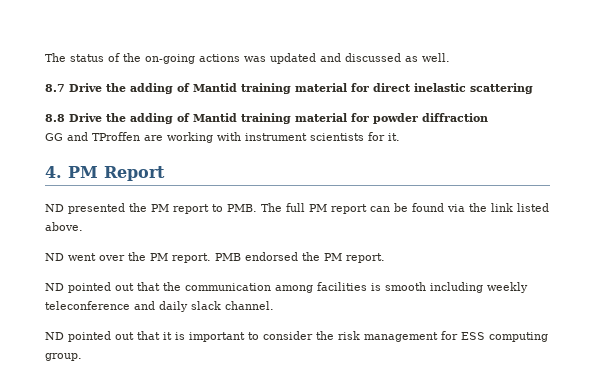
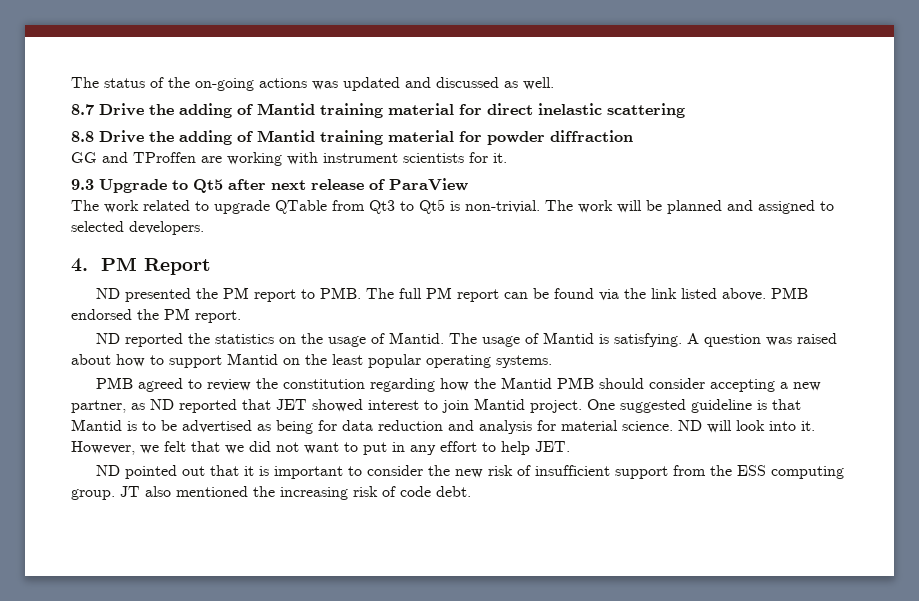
(400, 137) none -> [71,178,468,193] [71,199,834,214] [71,221,204,235] // 9.3 Upgrade to Qt5 after next release of ParaView // The work related to upgrade QTable from Qt3 to Qt5 is non-trivial. The work will be planned and assigned to selected developers.
[45,252,211,263] // ND went over the PM report. -> (766, 294) none
[68,282,528,293] [45,301,274,312] pointed out that the communication among facilities is smooth including weekly teleconference and daily slack channel. -> [124,332,837,347] [71,353,552,368] [95,377,821,392] [71,398,801,413] [71,419,815,434] [71,441,570,455] reported the statistics on the usage of Mantid. The usage of Mantid is satisfying. A question was raised about how to support Mantid on the least popular operating systems. // PMB agreed to review the constitution regarding how the Mantid PMB should consider accepting a new partner, as ND reported that JET showed interest to join Mantid project. One suggested guideline is that Mantid is to be advertised as being for data reduction and analysis for material science. ND will look into it. However, we felt that we did not want to put in any effort to help JET.
[338,331,548,342] [45,353,82,361] risk management for ESS computing group. -> [454,465,844,479] [71,486,471,500] new risk of insufficient support from the ESS computing group. JT also mentioned the increasing risk of code debt.

